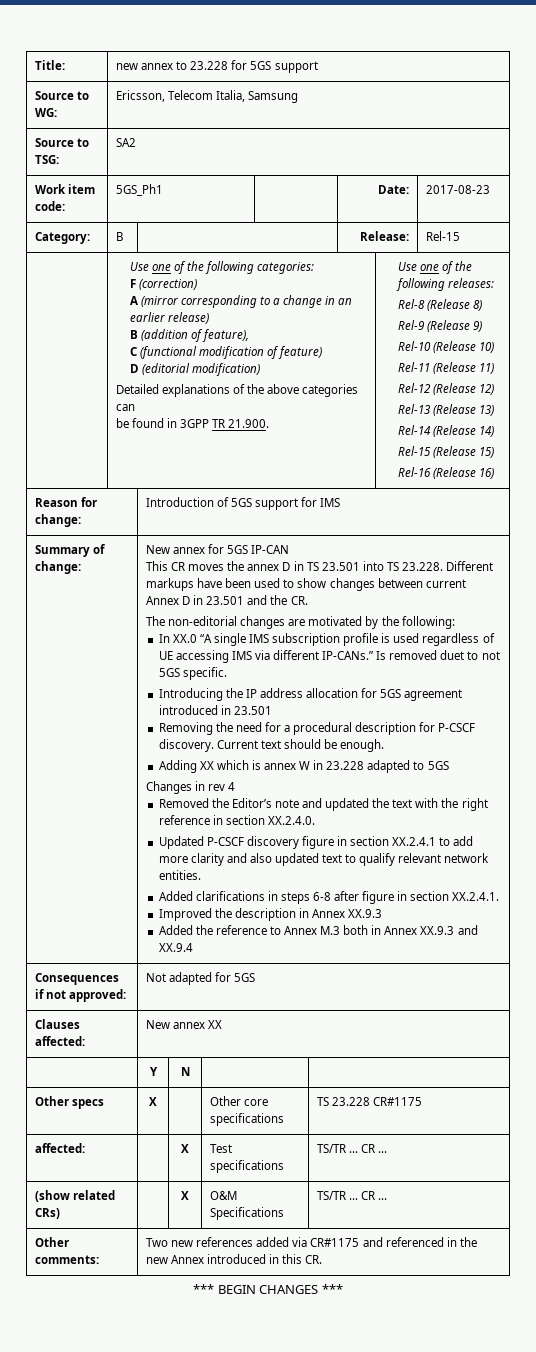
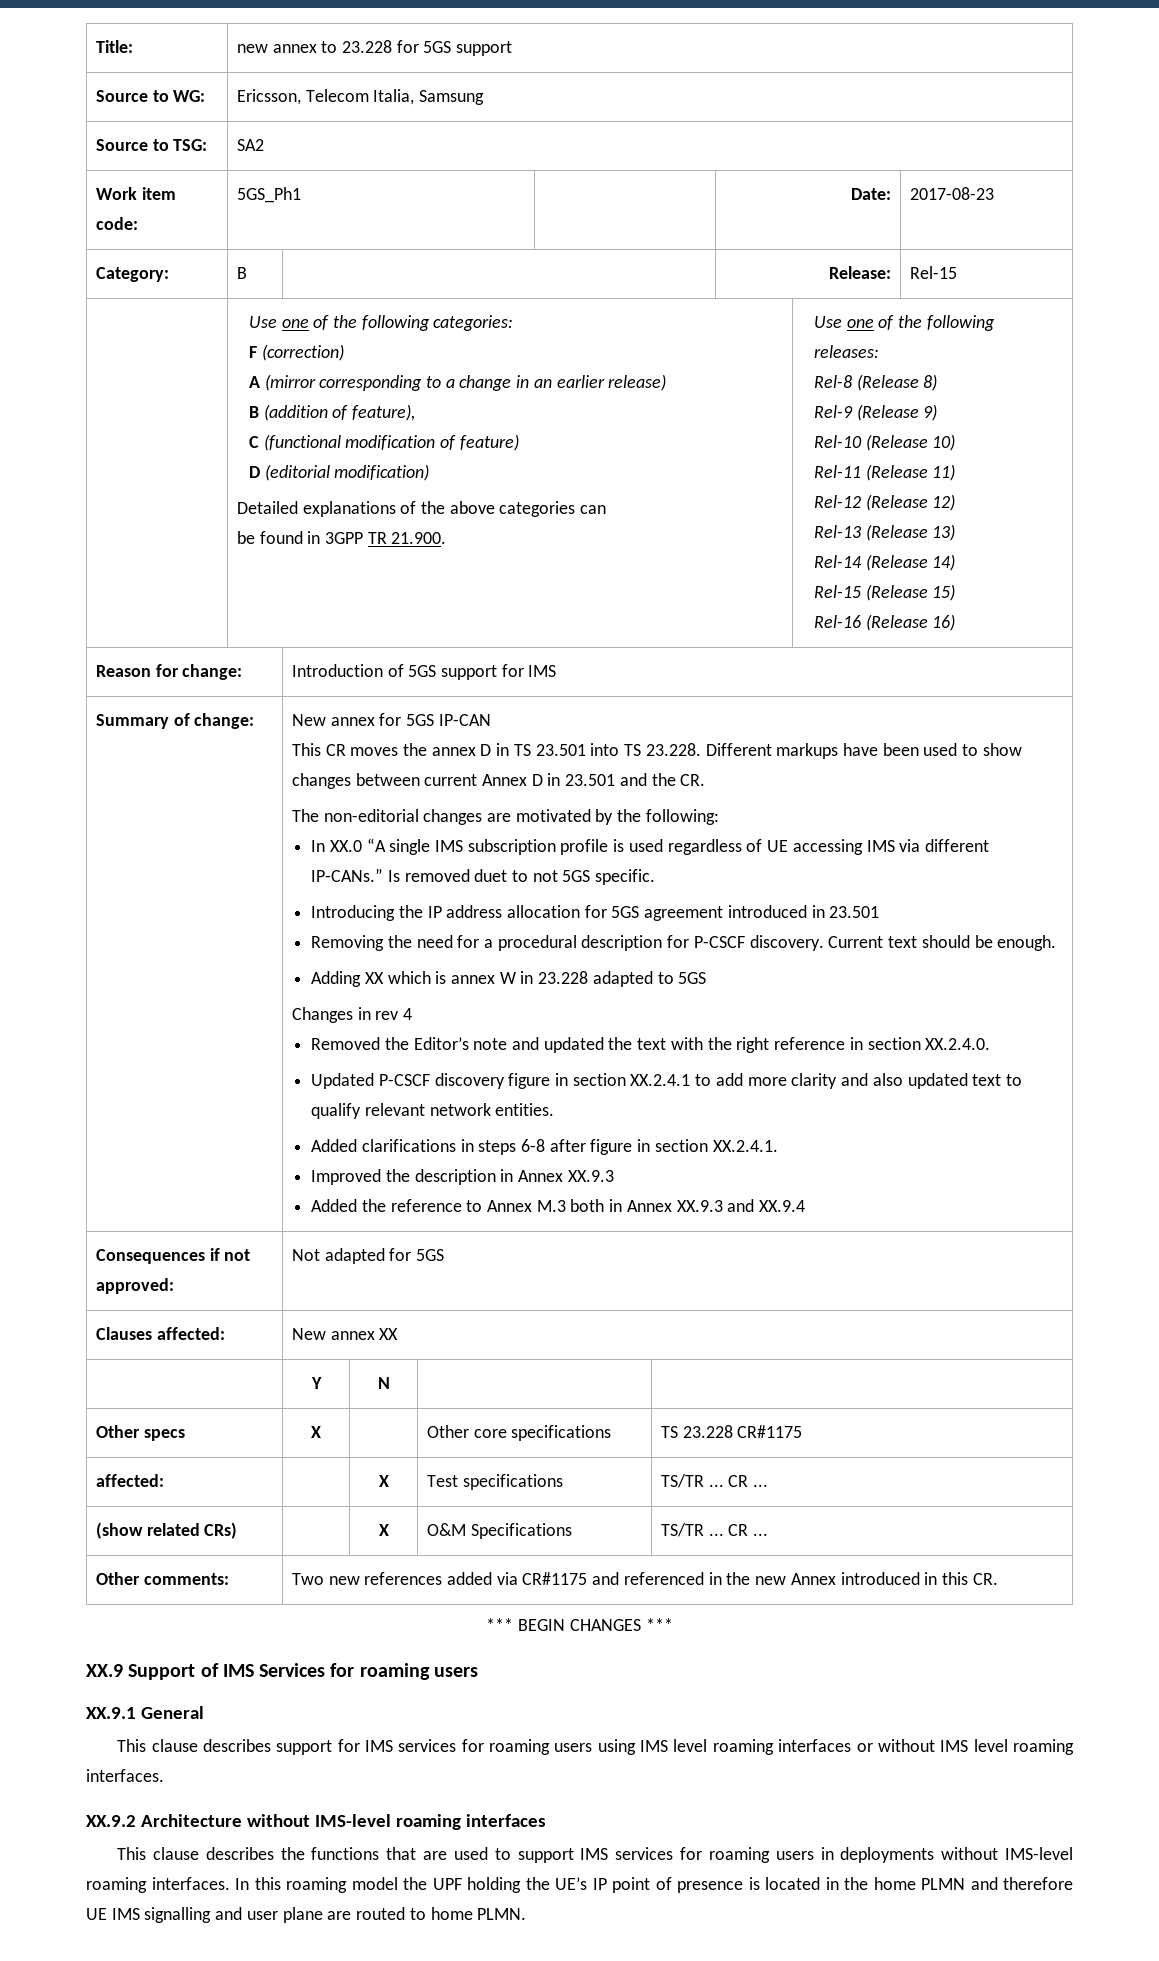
(343, 1289) none -> [86,1663,478,1680] [86,1706,204,1719] [117,1739,1074,1755] [86,1769,164,1782] [86,1814,546,1830] [117,1847,1073,1863] [86,1877,1073,1893] [86,1907,527,1923] // XX.9 Support of IMS Services for roaming users // XX.9.1 General // This clause describes support for IMS services for roaming users using IMS level roaming interfaces or without IMS level roaming interfaces. // XX.9.2 Architecture without IMS-level roaming interfaces // This clause describes the functions that are used to support IMS services for roaming users in deployments without IMS-level roaming interfaces. In this roaming model the UPF holding the UE’s IP point of presence is located in the home PLMN and therefore UE IMS signalling and user plane are routed to home PLMN.

